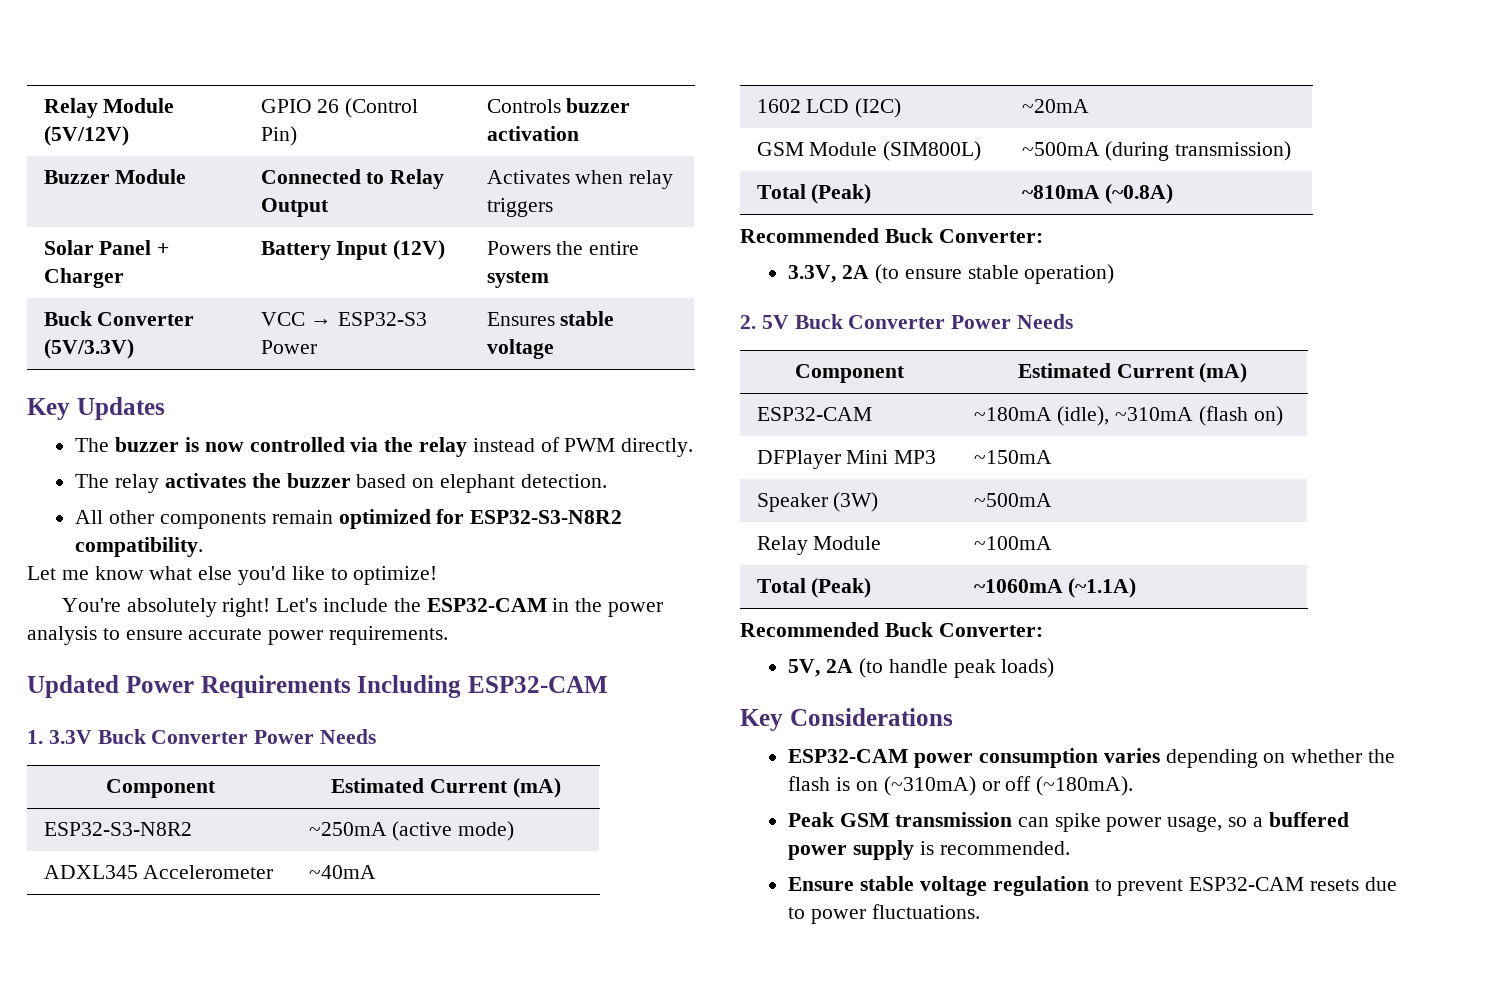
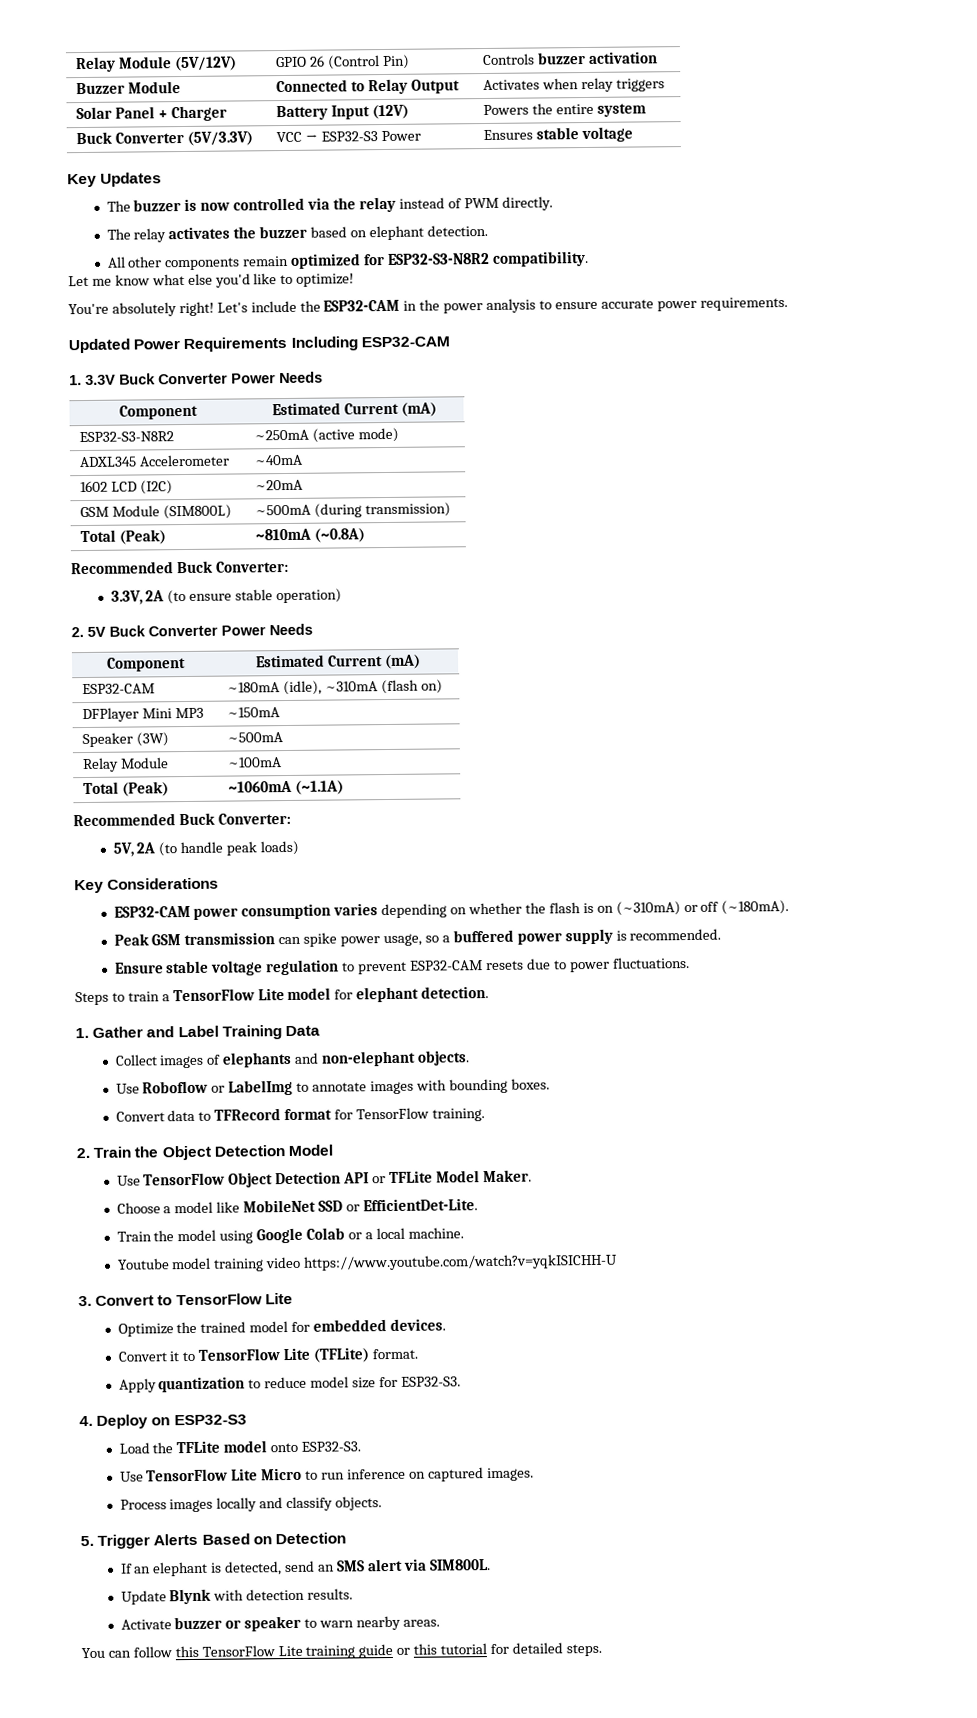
(980, 911) none -> [75,985,490,1006] [75,1025,320,1040] [114,1050,471,1069] [115,1078,550,1096] [115,1107,485,1122] [76,1144,333,1161] [116,1169,532,1188] [116,1198,478,1214] [116,1227,464,1244] [116,1253,619,1272] [78,1292,293,1307] [117,1318,447,1337] [117,1347,419,1363] [118,1376,461,1393] [79,1414,247,1429] [118,1440,362,1454] [119,1467,534,1482] [119,1496,383,1513] [80,1532,346,1549] [119,1558,491,1577] [120,1588,354,1605] [120,1615,440,1632] [81,1642,602,1659] // Steps to train a TensorFlow Lite model for elephant detection. // 1. Gather and Label Training Data // Collect images of elephants and non-elephant objects. // Use Roboflow or LabelImg to annotate images with bounding boxes. // Convert data to TFRecord format for TensorFlow training. // 2. Train the Object Detection Model // Use TensorFlow Object Detection API or TFLite Model Maker. // Choose a model like MobileNet SSD or EfficientDet-Lite. // Train the model using Google Colab or a local machine. // Youtube model training video https://www.youtube.com/watch?v=yqkISICHH-U // 3. Convert to TensorFlow Lite // Optimize the trained model for embedded devices. // Convert it to TensorFlow Lite (TFLite) format. // Apply quantization to reduce model size for ESP32-S3. // 4. Deploy on ESP32-S3 // Load the TFLite model onto ESP32-S3. // Use TensorFlow Lite Micro to run inference on captured images. // Process images locally and classify objects. // 5. Trigger Alerts Based on Detection // If an elephant is detected, send an SMS alert via SIM800L. // Update Blynk with detection results. // Activate buzzer or speaker to warn nearby areas. // You can follow this TensorFlow Lite training guide or this tutorial for detailed steps.

